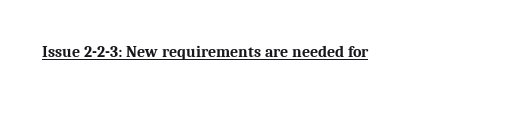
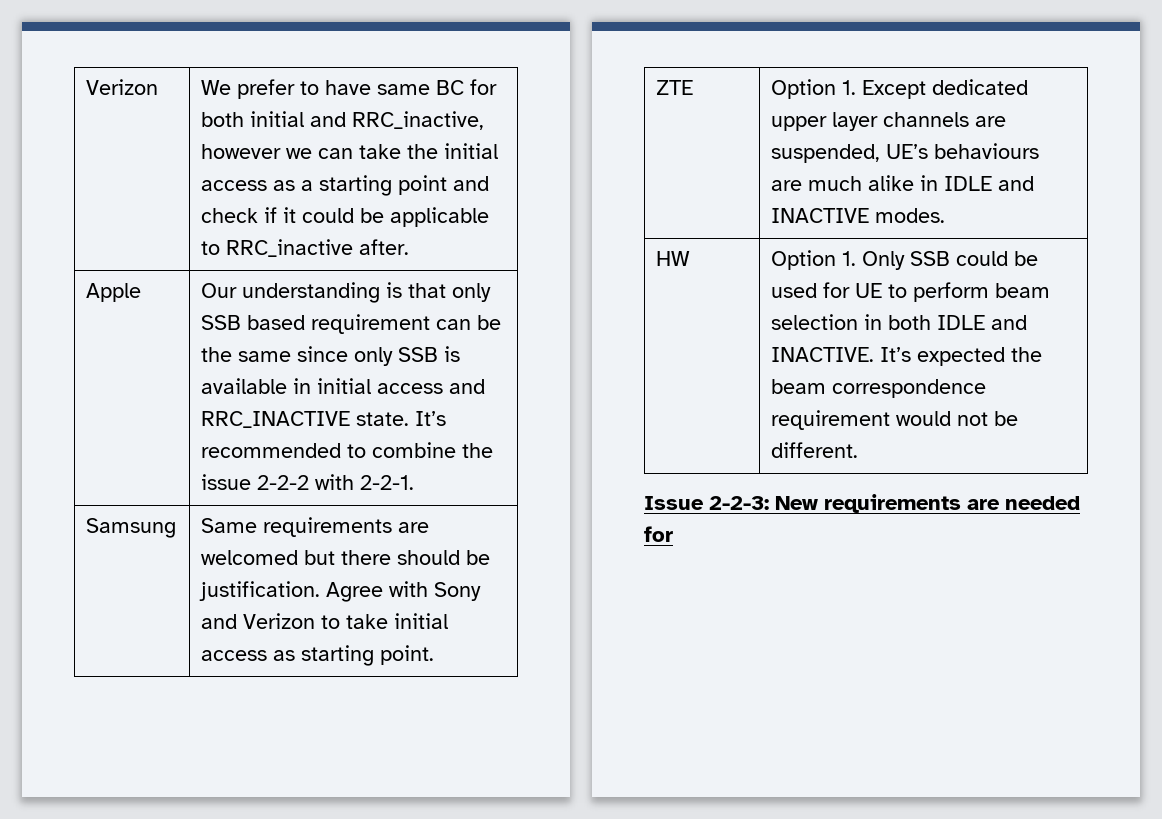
(42, 51) none -> [86,79,159,95] [201,79,498,99] [201,111,485,130] [201,143,499,159] [201,175,490,196] [201,207,490,227] [201,239,410,257] [86,283,142,302] [201,282,492,303] [201,314,502,334] [201,346,461,366] [201,378,486,394] [201,411,447,428] [201,442,494,458] [201,474,415,490] [86,518,177,538] [201,517,430,537] [201,550,491,565] [199,581,482,602] [201,613,449,629] [201,645,435,666] [656,80,694,95] [771,79,1029,99] [771,112,1007,131] [771,143,1040,163] [771,175,1035,191] [771,208,946,223] [656,251,691,266] [771,250,1039,270] [771,282,1051,302] [771,314,1028,330] [771,347,1043,366] [771,379,987,398] [771,410,1019,430] [771,442,859,458] Verizon | We prefer to have same BC for both initial and RRC_inactive, however we can take the initial access as a starting point and check if it could be applicable to RRC_inactive after. // Apple | Our understanding is that only SSB based requirement can be the same since only SSB is available in initial access and RRC_INACTIVE state. It’s recommended to combine the issue 2-2-2 with 2-2-1. // Samsung | Same requirements are welcomed but there should be justification. Agree with Sony and Verizon to take initial access as starting point. // ZTE | Option 1. Except dedicated upper layer channels are suspended, UE’s behaviours are much alike in IDLE and INACTIVE modes. // HW | Option 1. Only SSB could be used for UE to perform beam selection in both IDLE and INACTIVE. It’s expected the beam correspondence requirement would not be different. //

